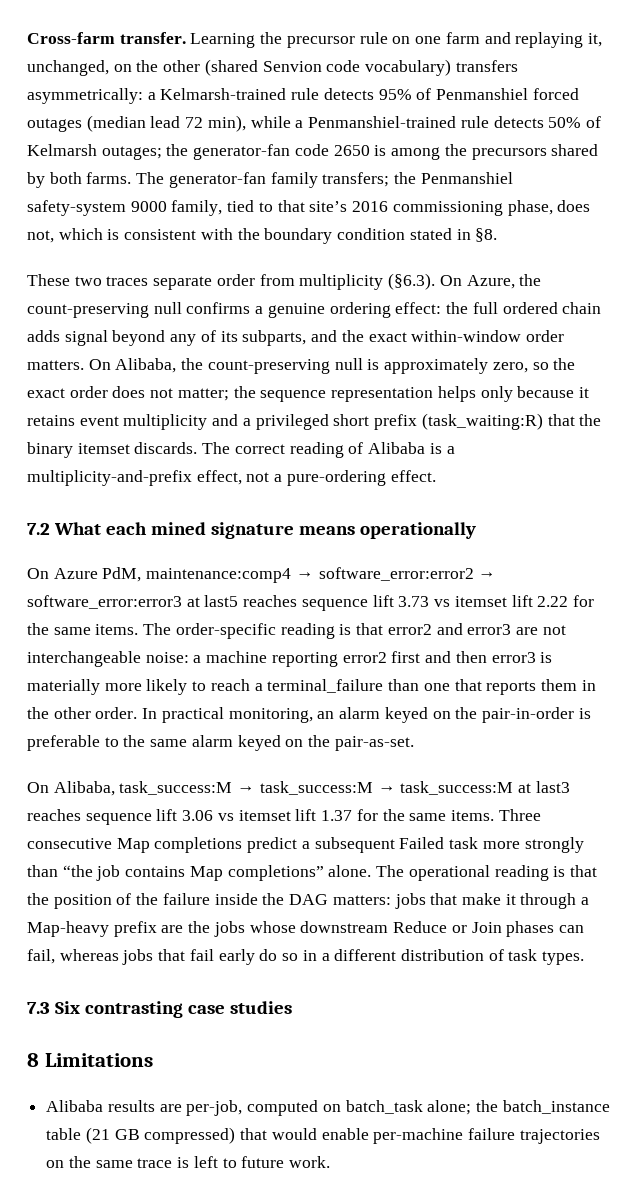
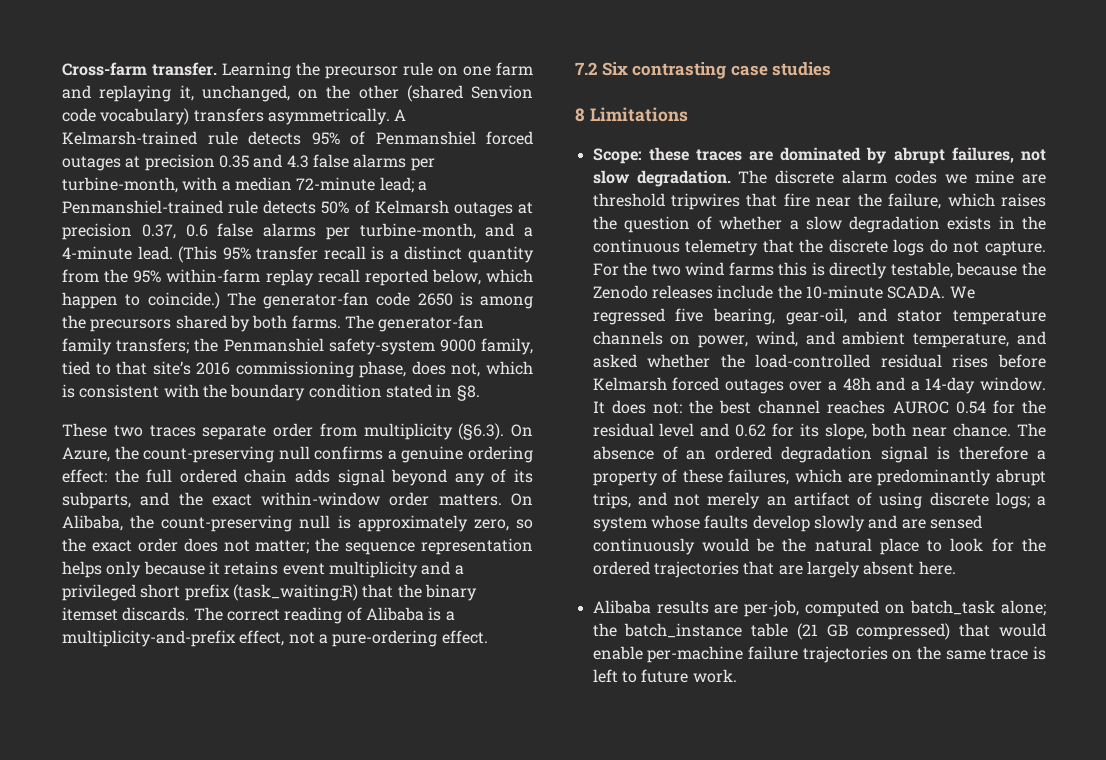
[27,88,156,104] asymmetrically: a -> [267,108,407,125] asymmetrically. A
[86,115,291,132] (median lead 72 min), while -> [125,154,435,171] [62,177,414,193] at precision 0.35 and 4.3 false alarms per turbine-month, with a median 72-minute lead;
[101,144,189,160] outages; the -> [453,202,534,217] [62,223,533,240] [62,246,534,263] [62,269,533,286] [62,292,256,309] outages at precision 0.37, 0.6 false alarms per turbine-month, and a 4-minute lead. (This 95% transfer recall is a distinct quantity from the 95% within-farm replay recall reported below, which happen to coincide.) The
[53,522,476,539] [27,567,497,583] [27,595,594,611] [27,623,566,639] [27,651,553,667] [27,679,596,695] [27,707,591,723] [27,735,414,751] [27,781,570,796] [27,809,541,825] [27,837,584,853] [27,865,597,881] [27,893,590,909] [27,921,584,937] [27,949,585,965] [27,1002,50,1014] What each mined signature means operationally // On Azure PdM, maintenance:comp4 → software_error:error2 → software_error:error3 at last5 reaches sequence lift 3.73 vs itemset lift 2.22 for the same items. The order-specific reading is that error2 and error3 are not interchangeable noise: a machine reporting error2 first and then error3 is materially more likely to reach a terminal_failure than one that reports them in the other order. In practical monitoring, an alarm keyed on the pair-in-order is preferable to the same alarm keyed on the pair-as-set. // On Alibaba, task_success:M → task_success:M → task_success:M at last3 reaches sequence lift 3.06 vs itemset lift 1.37 for the same items. Three consecutive Map completions predict a subsequent Failed task more strongly than “the job contains Map completions” alone. The operational reading is that the position of the failure inside the DAG matters: jobs that make it through a Map-heavy prefix are the jobs whose downstream Reduce or Join phases can fail, whereas jobs that fail early do so in a different distribution of task types. // 7.3 -> (597, 68) none
(153, 1060) none -> [592,147,1046,164] [592,170,1046,187] [592,193,1046,210] [592,216,1046,233] [592,239,1046,256] [592,262,1046,279] [592,285,975,299] [592,308,1046,325] [592,331,1046,348] [592,354,1046,368] [592,377,1046,394] [592,400,1046,414] [592,423,1046,440] [592,446,1046,463] [592,469,1046,486] [592,492,1046,509] [592,515,982,532] [592,538,1046,555] [592,561,956,578] // Scope: these traces are dominated by abrupt failures, not slow degradation. The discrete alarm codes we mine are threshold tripwires that fire near the failure, which raises the question of whether a slow degradation exists in the continuous telemetry that the discrete logs do not capture. For the two wind farms this is directly testable, because the Zenodo releases include the 10-minute SCADA. We regressed five bearing, gear-oil, and stator temperature channels on power, wind, and ambient temperature, and asked whether the load-controlled residual rises before Kelmarsh forced outages over a 48h and a 14-day window. It does not: the best channel reaches AUROC 0.54 for the residual level and 0.62 for its slope, both near chance. The absence of an ordered degradation signal is therefore a property of these failures, which are predominantly abrupt trips, and not merely an artifact of using discrete logs; a system whose faults develop slowly and are sensed continuously would be the natural place to look for the ordered trajectories that are largely absent here.

